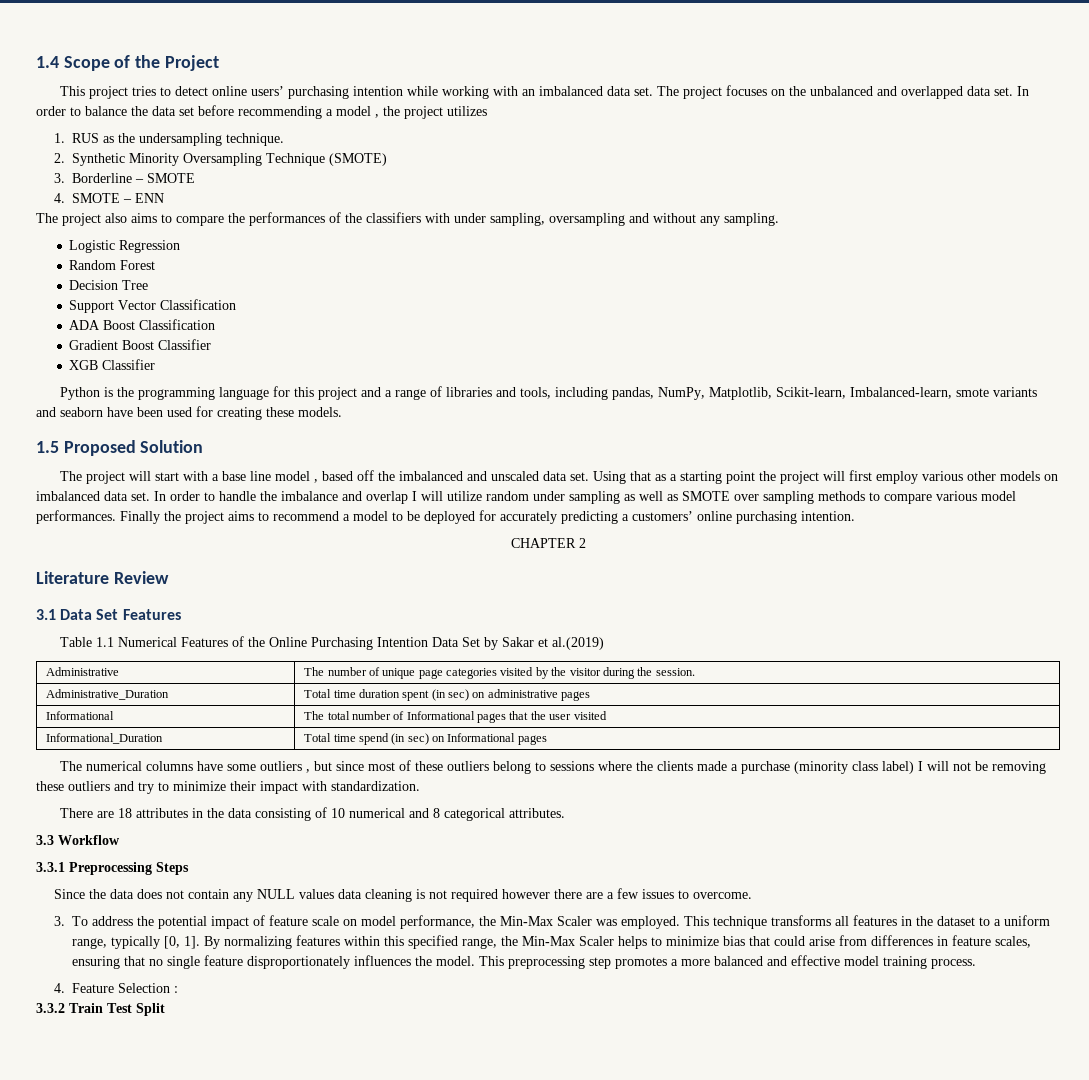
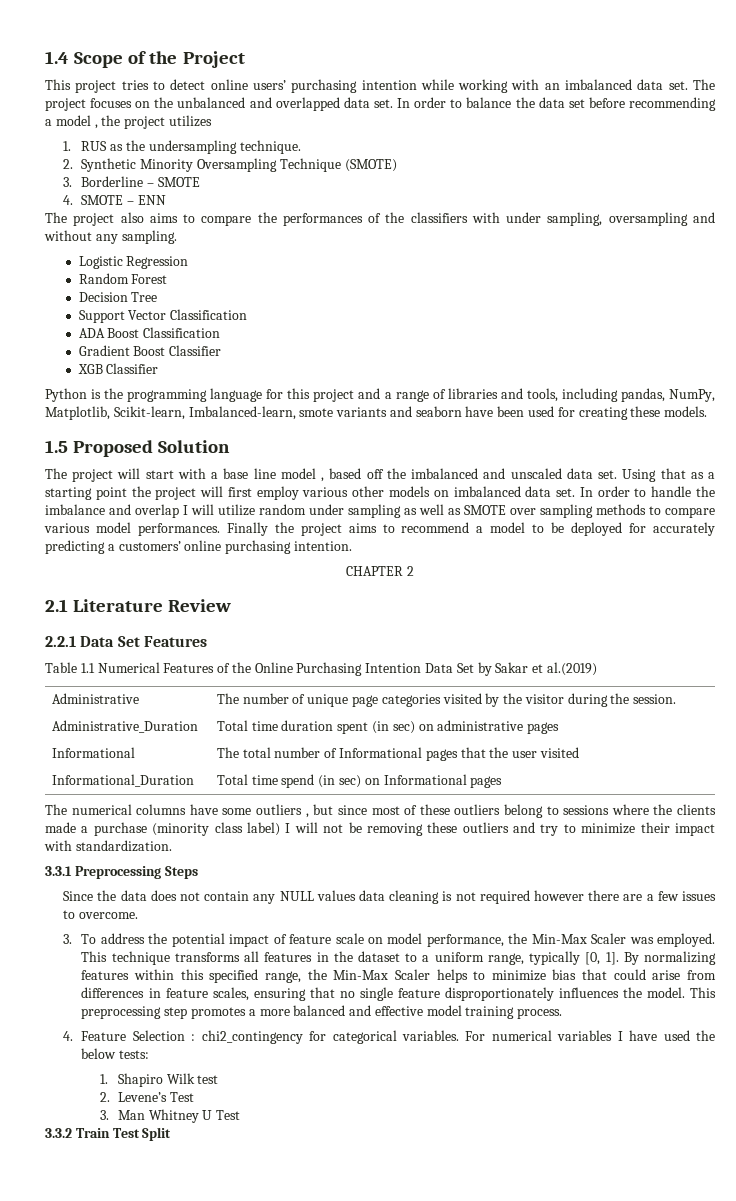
(586, 543) none -> [45,599,68,612] 2.1
[36,609,56,620] 3.1 -> [45,636,76,647] 2.2.1
[60,807,566,821] [36,835,120,845] // There are 18 attributes in the data consisting of 10 numerical and 8 categorical attributes. // 3.3 Workflow -> (172, 846) none
(178, 989) none -> [201,1030,715,1044] [81,1048,150,1059] [99,1073,219,1087] [99,1092,194,1102] [99,1109,241,1123] chi2_contingency for categorical variables. For numerical variables I have used the below tests: // 1. Shapiro Wilk test // 2. Levene’s Test // 3. Man Whitney U Test

